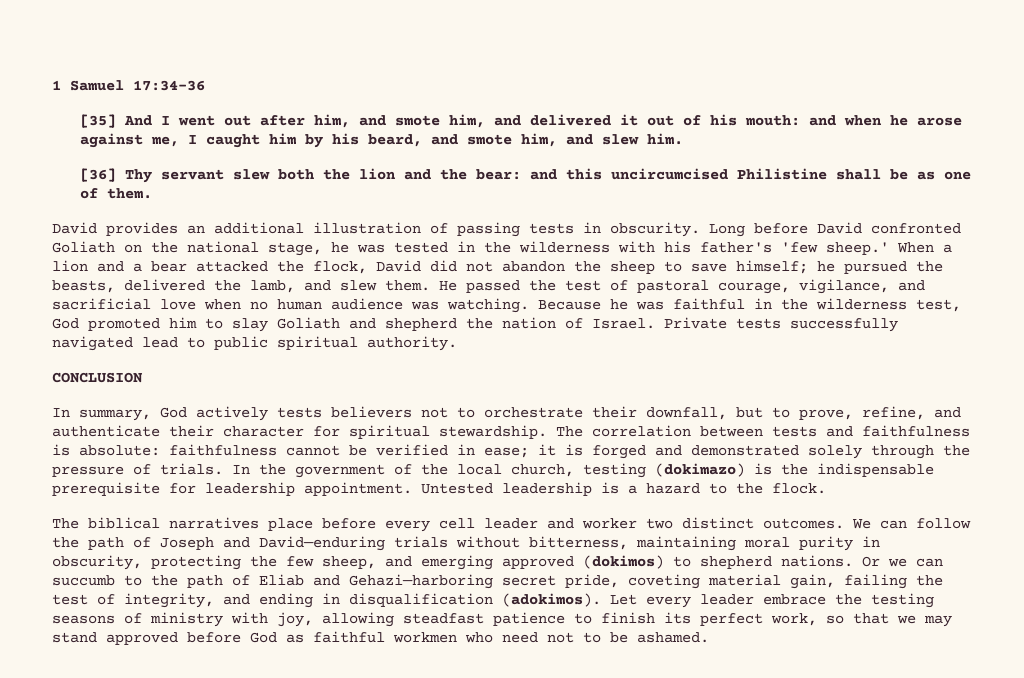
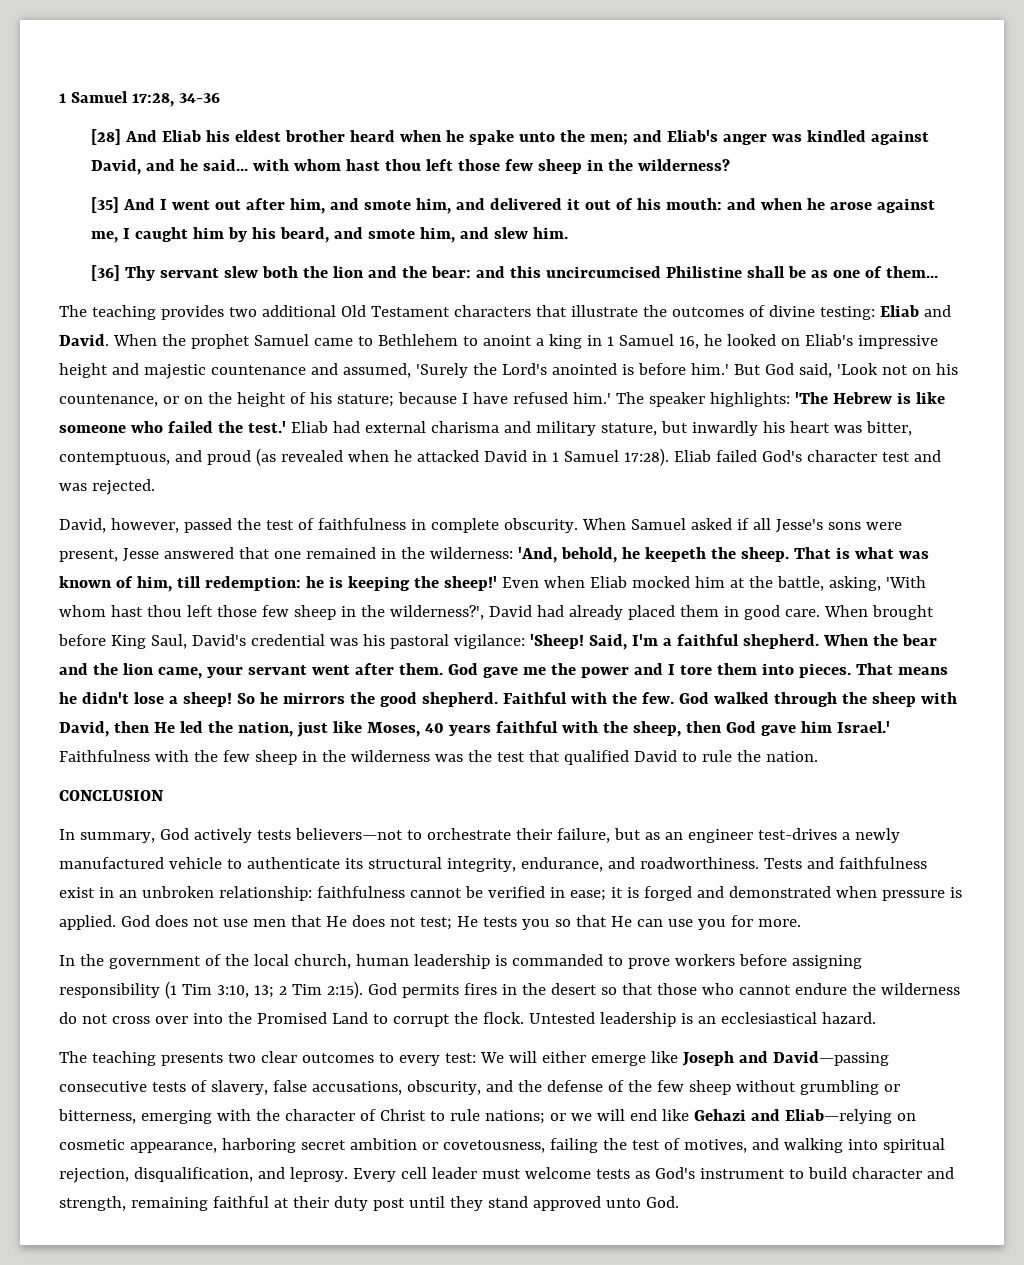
[52,80,205,91] 1 Samuel 17:34-36 -> [59,91,220,107] [91,129,930,145] [91,159,731,175] 1 Samuel 17:28, 34-36 // [28] And Eliab his eldest brother heard when he spake unto the men; and Eliab's anger was kindled against David, and he said... with whom hast thou left those few sheep in the wilderness?
[106,188,152,199] [52,222,961,237] [52,241,952,256] [52,260,943,274] [52,279,925,294] [52,298,961,313] [52,317,898,332] [52,336,457,351] them. // David provides an additional illustration of passing tests in obscurity. Long before David confronted Goliath on the national stage, he was tested in the wilderness with his father's 'few sheep.' When a lion and a bear attacked the flock, David did not abandon the sheep to save himself; he pursued the beasts, delivered the lamb, and slew them. He passed the test of pastoral courage, vigilance, and sacrificial love when no human audience was watching. Because he was faithful in the wilderness test, God promoted him to slay Goliath and shepherd the nation of Israel. Private tests successfully navigated lead to public spiritual authority. -> [886,266,939,278] [59,305,951,320] [59,334,938,349] [59,363,958,379] [59,392,945,407] [59,421,912,436] [59,448,941,466] [59,479,155,495] [59,518,902,533] [59,547,929,563] [59,576,926,592] [59,605,934,620] [58,634,937,650] [59,663,948,679] [59,692,957,707] [59,721,890,737] [59,750,818,765] them... // The teaching provides two additional Old Testament characters that illustrate the outcomes of divine testing: Eliab and David. When the prophet Samuel came to Bethlehem to anoint a king in 1 Samuel 16, he looked on Eliab's impressive height and majestic countenance and assumed, 'Surely the Lord's anointed is before him.' But God said, 'Look not on his countenance, or on the height of his stature; because I have refused him.' The speaker highlights: 'The Hebrew is like someone who failed the test.' Eliab had external charisma and military stature, but inwardly his heart was bitter, contemptuous, and proud (as revealed when he attacked David in 1 Samuel 17:28). Eliab failed God's character test and was rejected. // David, however, passed the test of faithfulness in complete obscurity. When Samuel asked if all Jesse's sons were present, Jesse answered that one remained in the wilderness: 'And, behold, he keepeth the sheep. That is what was known of him, till redemption: he is keeping the sheep!' Even when Eliab mocked him at the battle, asking, 'With whom hast thou left those few sheep in the wilderness?', David had already placed them in good care. When brought before King Saul, David's credential was his pastoral vigilance: 'Sheep! Said, I'm a faithful shepherd. When the bear and the lion came, your servant went after them. God gave me the power and I tore them into pieces. That means he didn't lose a sheep! So he mirrors the good shepherd. Faithful with the few. God walked through the sheep with David, then He led the nation, just like Moses, 40 years faithful with the sheep, then God gave him Israel.' Faithfulness with the few sheep in the wilderness was the test that qualified David to rule the nation.
[331,406,448,418] believers not -> [294,828,403,840] believers—not
[646,406,961,420] [52,425,970,439] [52,444,160,456] downfall, but to prove, refine, and authenticate their character for spiritual stewardship. The correlation between tests and faithfulness is absolute: -> [556,828,900,843] [59,857,927,872] [59,886,312,901] failure, but as an engineer test-drives a newly manufactured vehicle to authenticate its structural integrity, endurance, and roadworthiness. Tests and faithfulness exist in an unbroken relationship:
[808,445,970,459] [52,463,223,477] solely through the pressure of trials. -> [835,886,962,901] [59,915,801,930] when pressure is applied. God does not use men that He does not test; He tests you so that He can use you for more. //
[583,463,934,478] [52,482,826,496] [52,517,971,532] [52,536,880,551] [52,555,943,570] [52,574,943,589] [52,593,934,608] [52,612,952,627] [52,631,709,645] testing (dokimazo) is the indispensable prerequisite for leadership appointment. Untested leadership is a hazard to the flock. // The biblical narratives place before every cell leader and worker two distinct outcomes. We can follow the path of Joseph and David—enduring trials without bitterness, maintaining moral purity in obscurity, protecting the few sheep, and emerging approved (dokimos) to shepherd nations. Or we can succumb to the path of Eliab and Gehazi—harboring secret pride, coveting material gain, failing the test of integrity, and ending in disqualification (adokimos). Let every leader embrace the testing seasons of ministry with joy, allowing steadfast patience to finish its perfect work, so that we may stand approved before God as faithful workmen who need not to be ashamed. -> [355,954,862,969] [59,981,960,999] [59,1012,876,1027] [59,1051,889,1066] [59,1080,900,1095] [58,1109,916,1124] [59,1138,945,1153] [59,1167,954,1183] [59,1196,679,1211] human leadership is commanded to prove workers before assigning responsibility (1 Tim 3:10, 13; 2 Tim 2:15). God permits fires in the desert so that those who cannot endure the wilderness do not cross over into the Promised Land to corrupt the flock. Untested leadership is an ecclesiastical hazard. // The teaching presents two clear outcomes to every test: We will either emerge like Joseph and David—passing consecutive tests of slavery, false accusations, obscurity, and the defense of the few sheep without grumbling or bitterness, emerging with the character of Christ to rule nations; or we will end like Gehazi and Eliab—relying on cosmetic appearance, harboring secret ambition or covetousness, failing the test of motives, and walking into spiritual rejection, disqualification, and leprosy. Every cell leader must welcome tests as God's instrument to build character and strength, remaining faithful at their duty post until they stand approved unto God.

